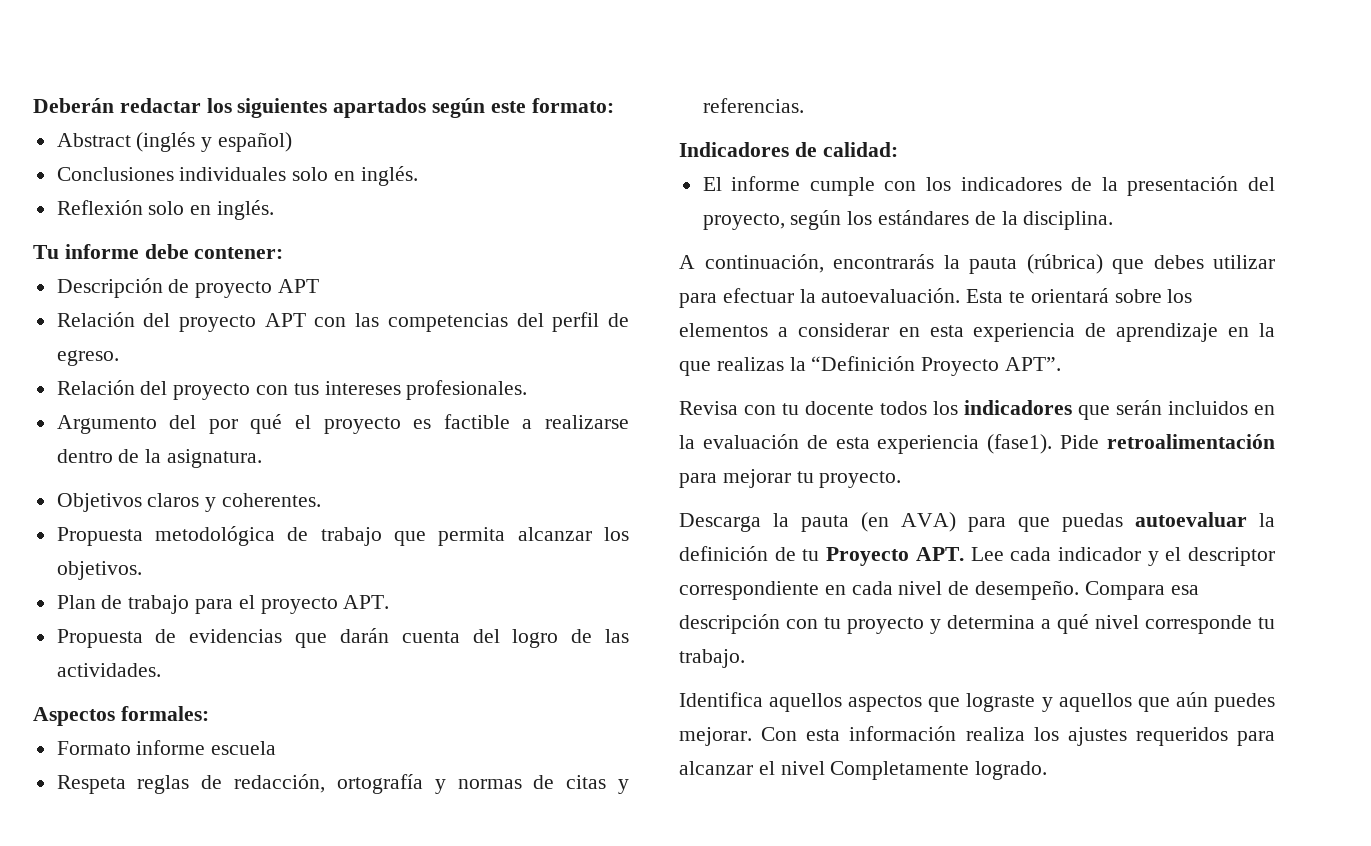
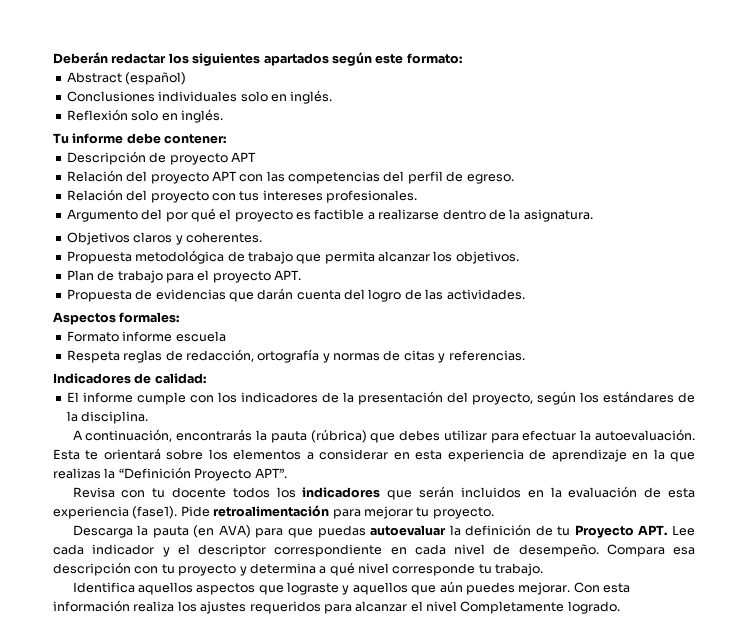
[136,132,293,152] (inglés y español) -> [125,72,187,85] (español)

